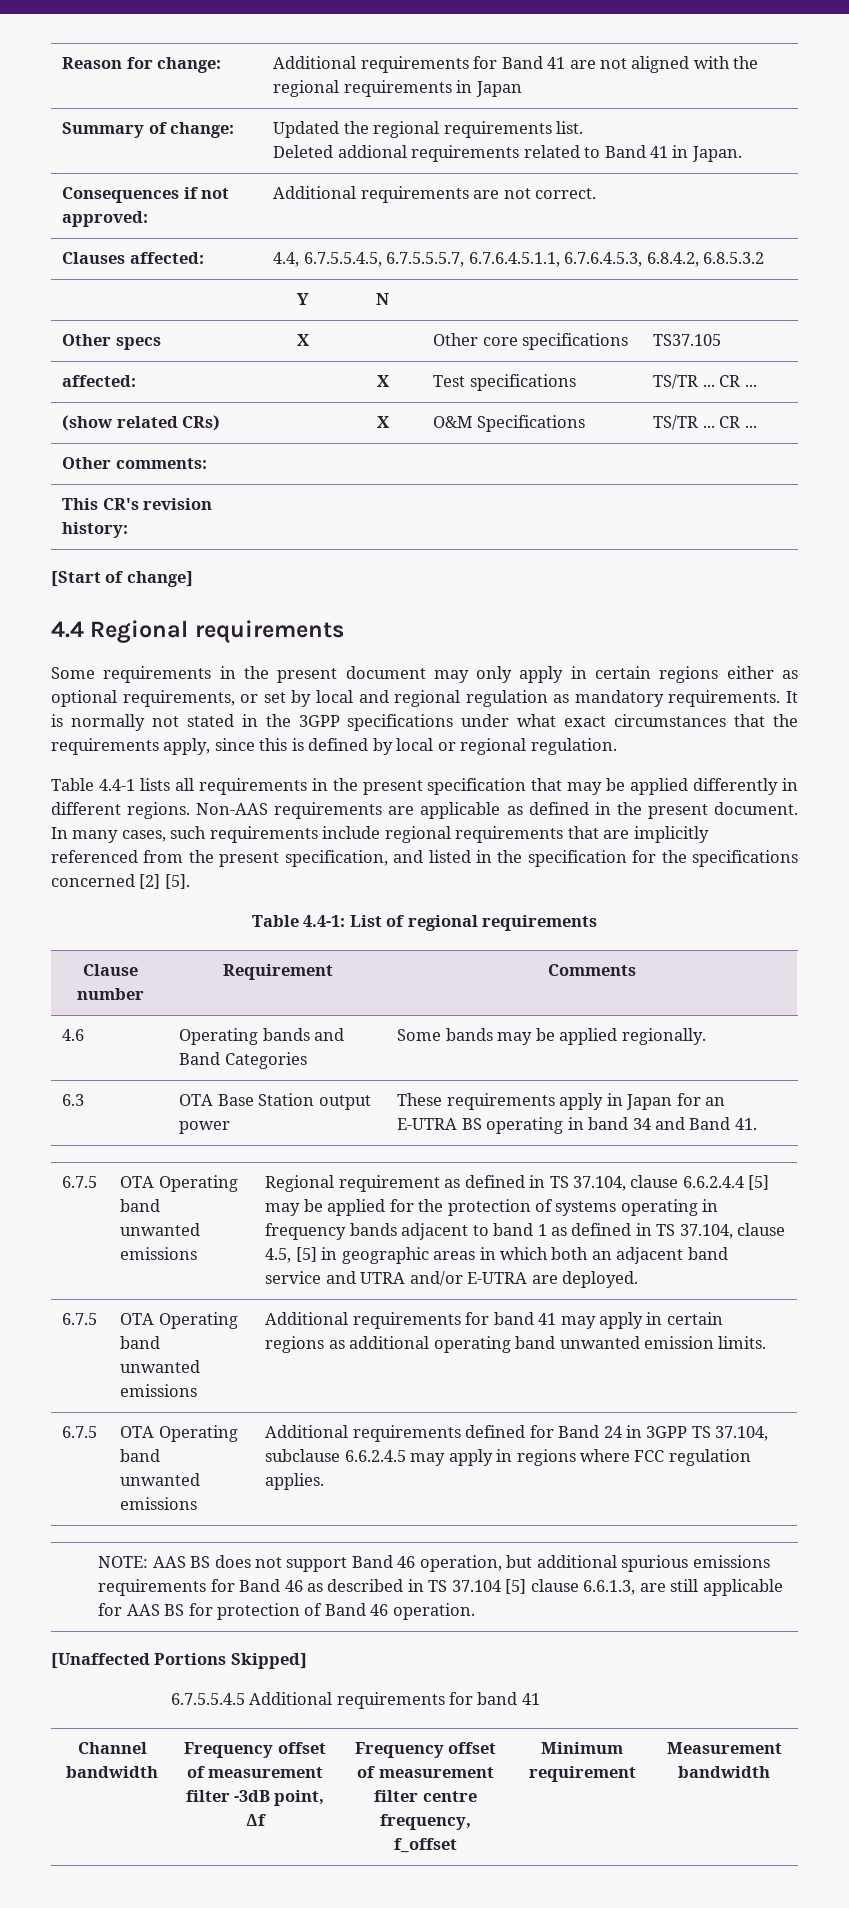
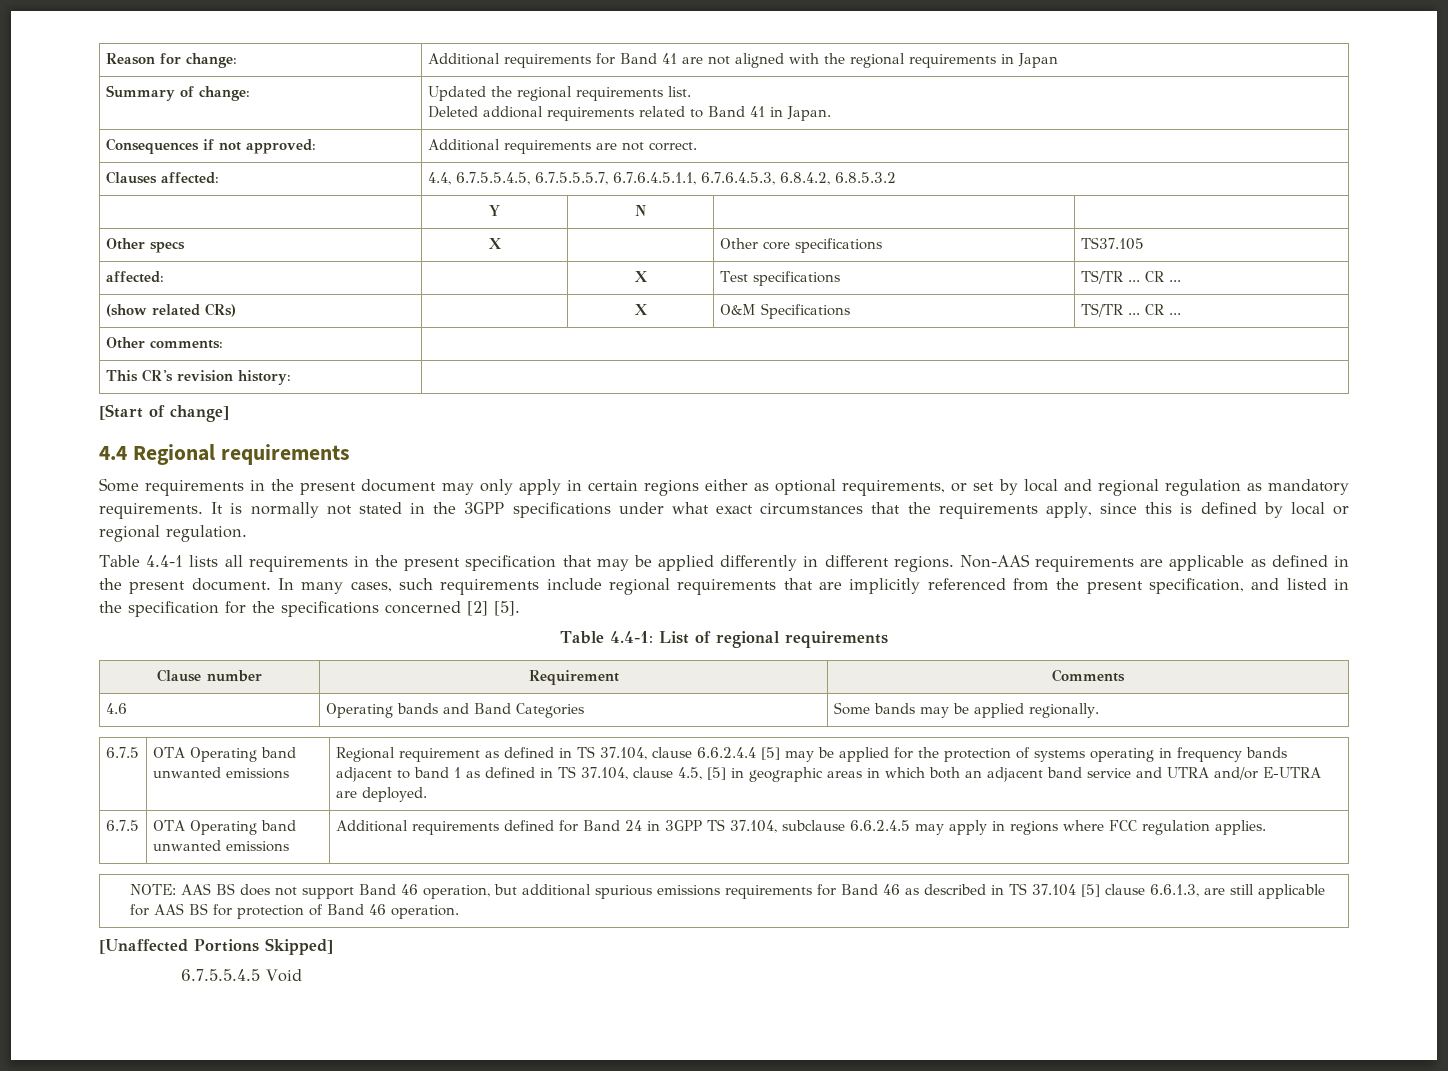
[62,1094,85,1106] [179,1093,371,1110] [179,1121,231,1134] [397,1093,725,1110] [397,1117,757,1134] // 6.3 | OTA Base Station output power | These requirements apply in Japan for an E-UTRA BS operating in band 34 and Band 41. -> (1099, 710) none
[62,1313,98,1325] [120,1312,238,1329] [120,1336,161,1349] [120,1360,201,1373] [120,1384,198,1397] [265,1312,723,1329] [265,1336,767,1353] // 6.7.5 | OTA Operating band unwanted emissions | Additional requirements for band 41 may apply in certain regions as additional operating band unwanted emission limits. -> (427, 794) none
[249,1692,540,1709] [77,1742,147,1754] [66,1766,158,1778] [184,1742,326,1758] [186,1766,324,1778] [185,1790,325,1806] [245,1814,266,1826] [354,1742,497,1758] [357,1766,494,1778] [374,1790,477,1802] [380,1814,471,1830] [394,1838,457,1853] [541,1742,623,1754] [528,1766,636,1782] [666,1742,782,1754] [678,1766,770,1778] Additional requirements for band 41 // Channel bandwidth | Frequency offset of measurement filter -3dB point, Δf | Frequency offset of measurement filter centre frequency, f_offset | Minimum requirement | Measurement bandwidth -> [265,969,302,982] Void

